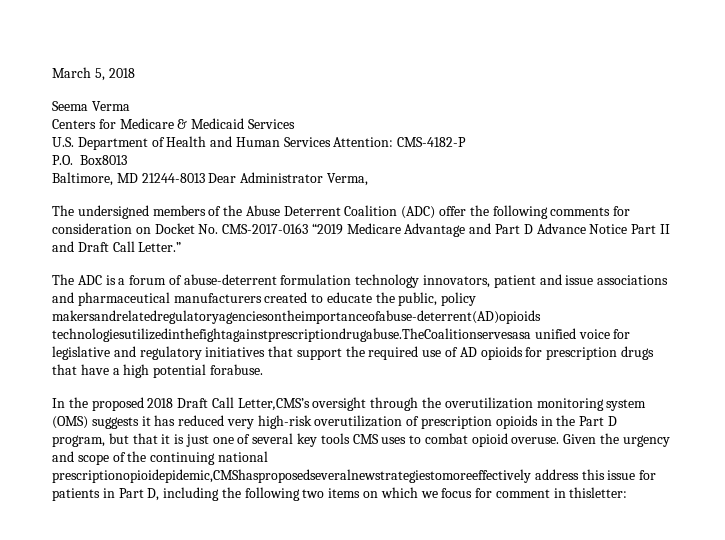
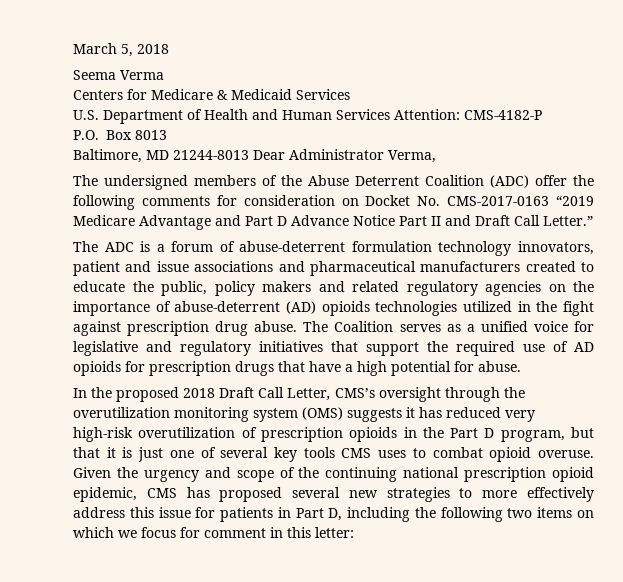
[80,155,127,165] Box8013 -> [106,130,167,140] Box 8013
[52,310,541,324] [52,328,531,342] makersandrelatedregulatoryagenciesontheimportanceofabuse-deterrent(AD)opioids technologiesutilizedinthefightagainstprescriptiondrugabuse.TheCoalitionservesasa -> [262,281,594,296] [73,301,594,316] [73,321,475,336] makers and related regulatory agencies on the importance of abuse-deterrent (AD) opioids technologies utilized in the fight against prescription drug abuse. The Coalition serves as a
[209,364,263,375] forabuse. -> [454,361,521,372] for abuse.
[237,398,310,411] Letter,CMS’s -> [287,388,375,401] Letter, CMS’s
[52,469,531,483] prescriptionopioidepidemic,CMShasproposedseveralnewstrategiestomoreeffectively -> [464,467,594,482] [73,487,594,502] prescription opioid epidemic, CMS has proposed several new strategies to more effectively
[569,487,628,498] thisletter: -> [287,527,354,538] this letter:

